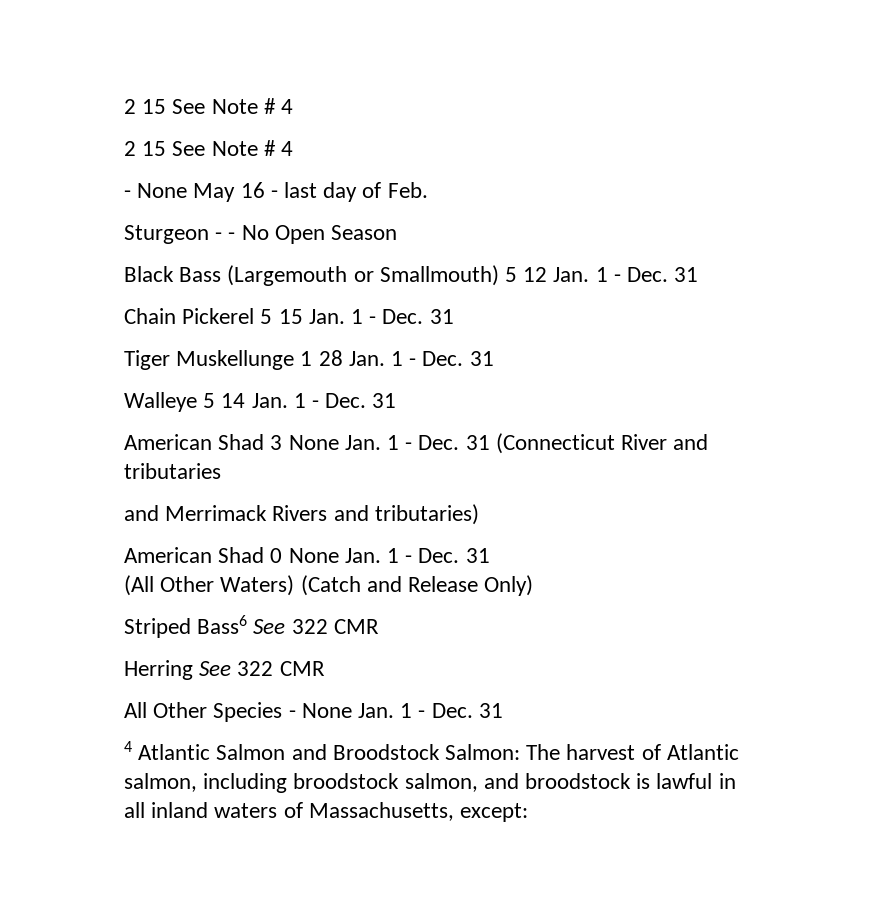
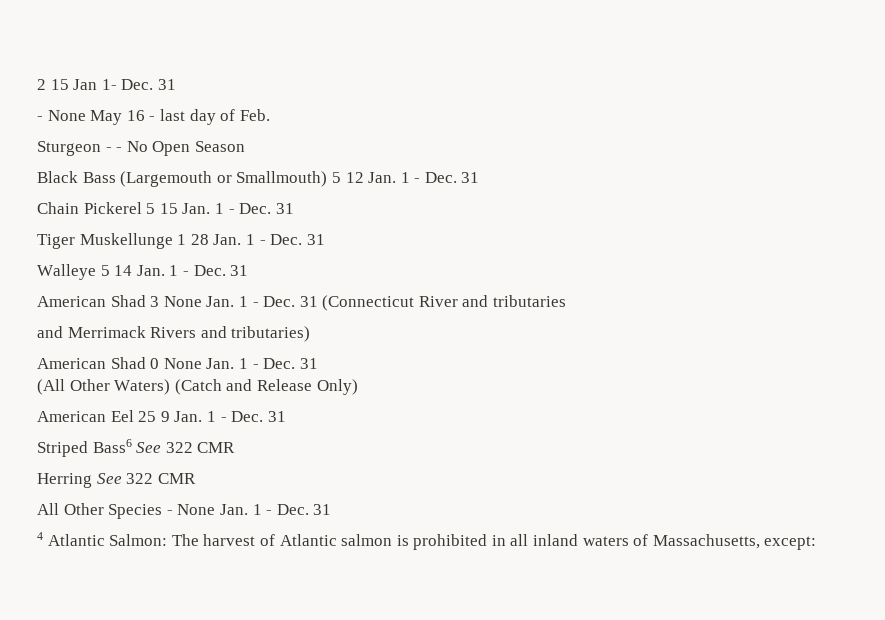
[124,98,294,114] [124,140,294,156] 2 15 See Note # 4 // 2 15 See Note # 4 -> [37,79,176,90] 2 15 Jan 1- Dec. 31
(534, 585) none -> [37,410,286,422] // American Eel 25 9 Jan. 1 - Dec. 31
[216,744,440,760] Salmon and Broodstock -> (105, 540) none
[124,773,713,793] salmon, including broodstock salmon, and broodstock is lawful -> [341,534,488,550] salmon is prohibited

